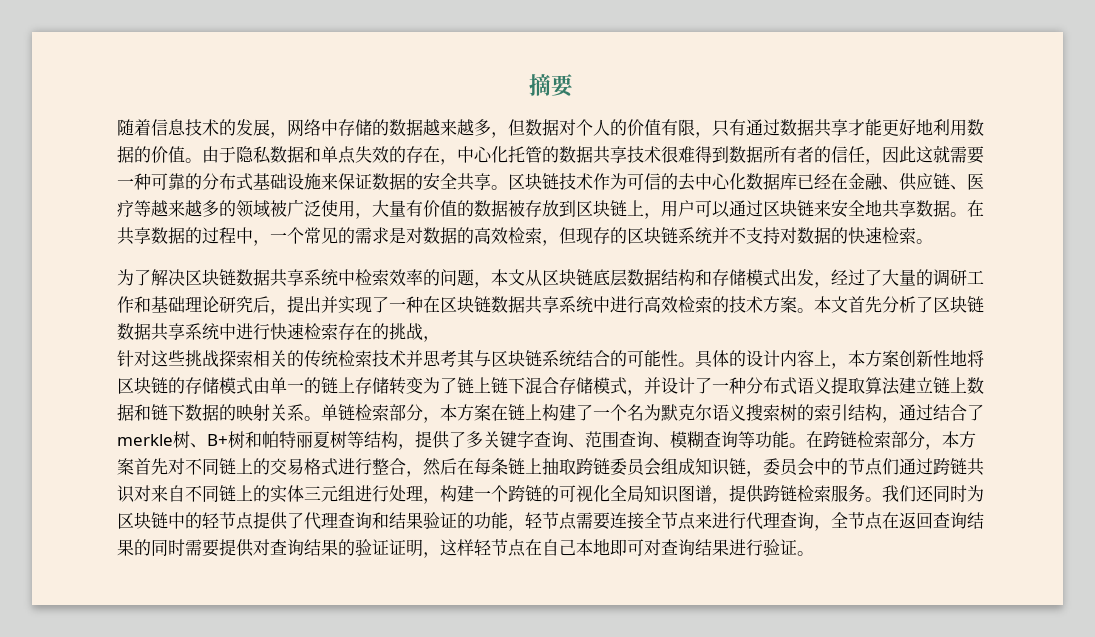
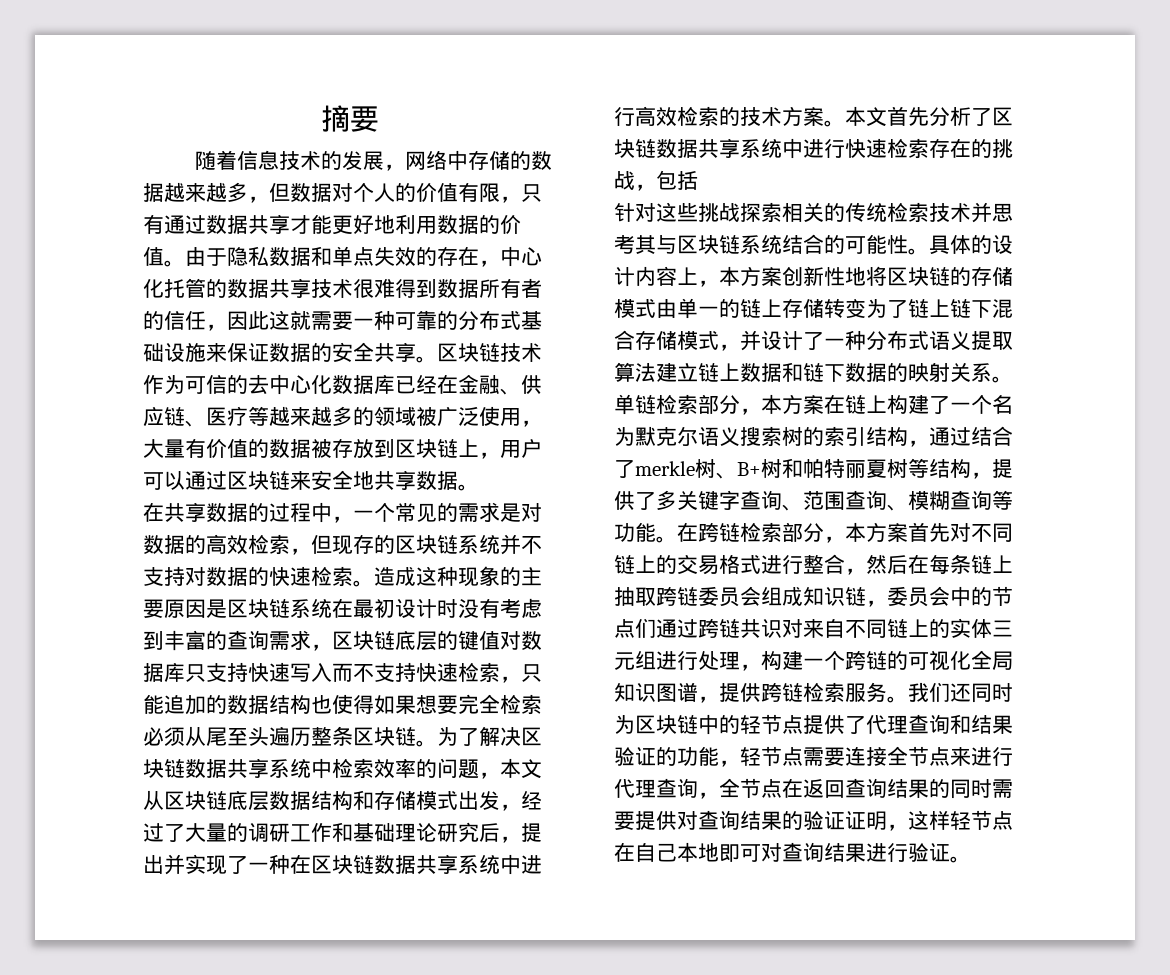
(967, 214) none -> (479, 487) //
(933, 241) // -> [374,566,542,587] [143,598,542,619] [143,630,542,651] [143,662,542,683] [143,694,542,715] [143,726,437,747] 造成这种现象的主要原因是区块链系统在最初设计时没有考虑到丰富的查询需求，区块链底层的键值对数据库只支持快速写入而不支持快速检索，只能追加的数据结构也使得如果想要完全检索必须从尾至头遍历整条区块链。
(440, 339) none -> [656,170,698,190] 包括

